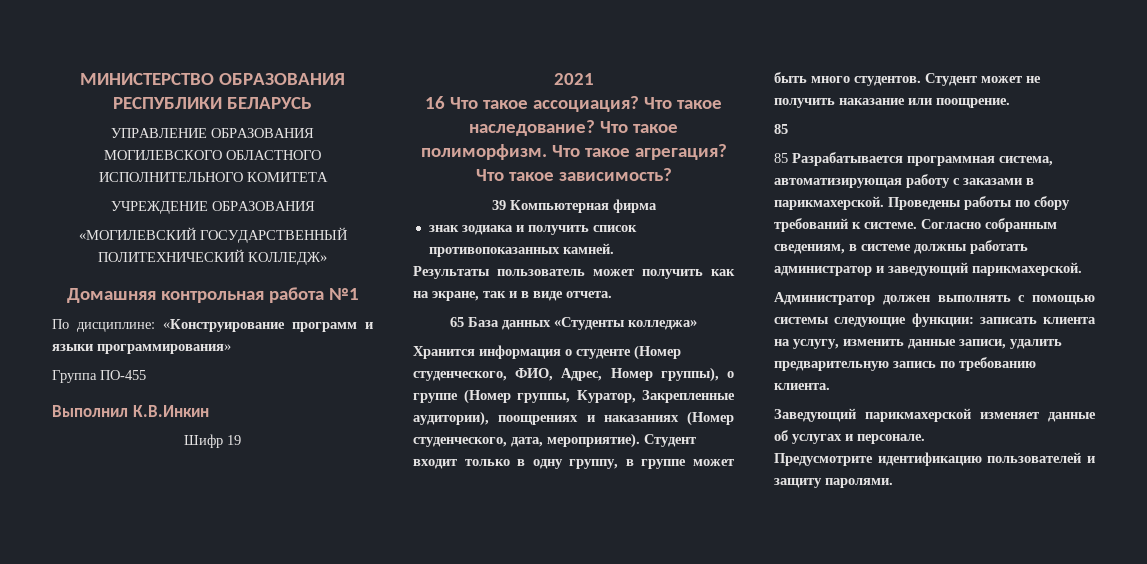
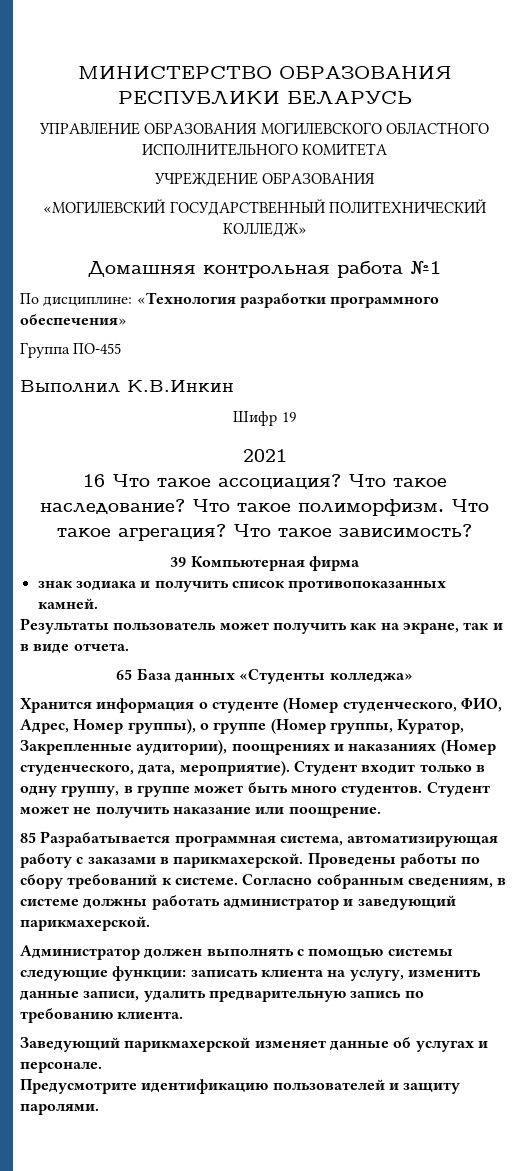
[163,319,373,332] [52,344,231,354] «Конструирование программ и языки программирования» -> [136,292,440,308] [20,314,127,325] «Технология разработки программного обеспечения»
[774,153,788,163] // 85 -> (36, 837) none

